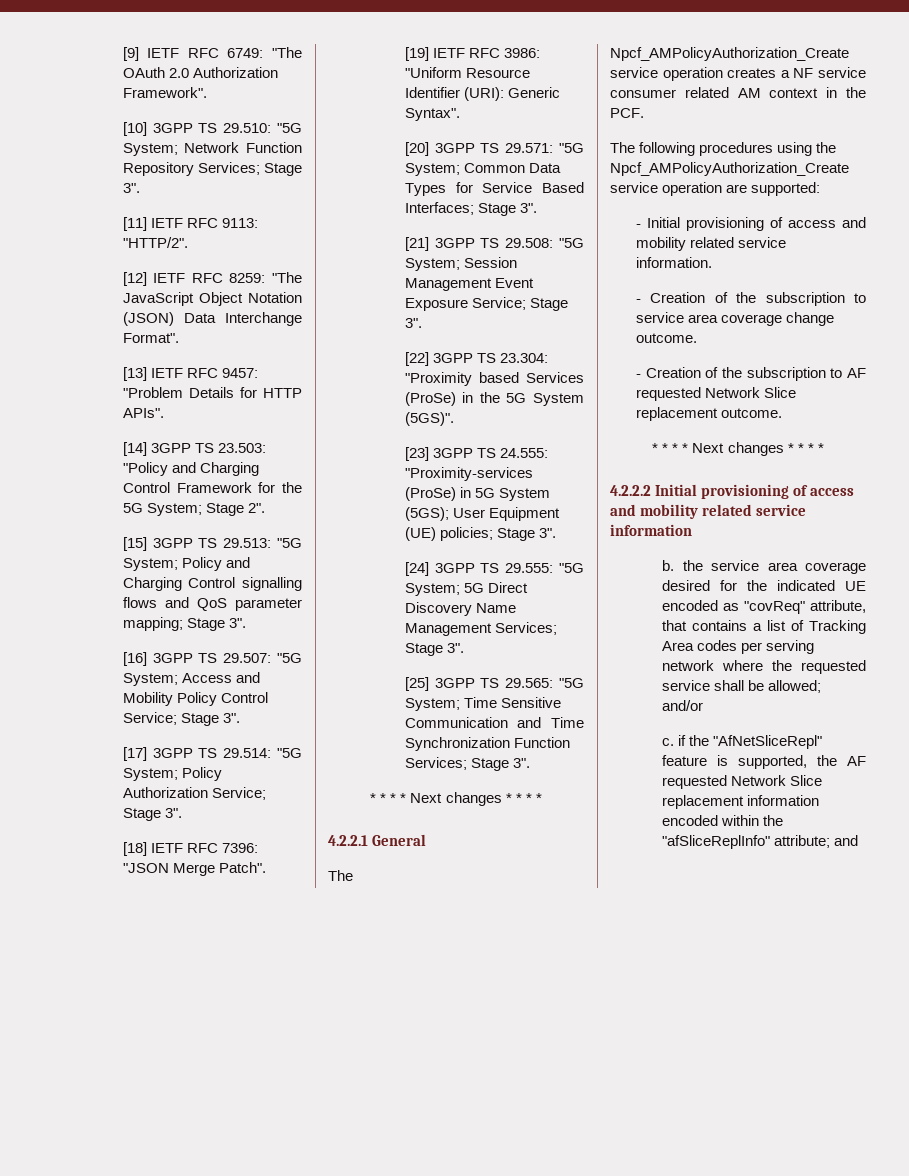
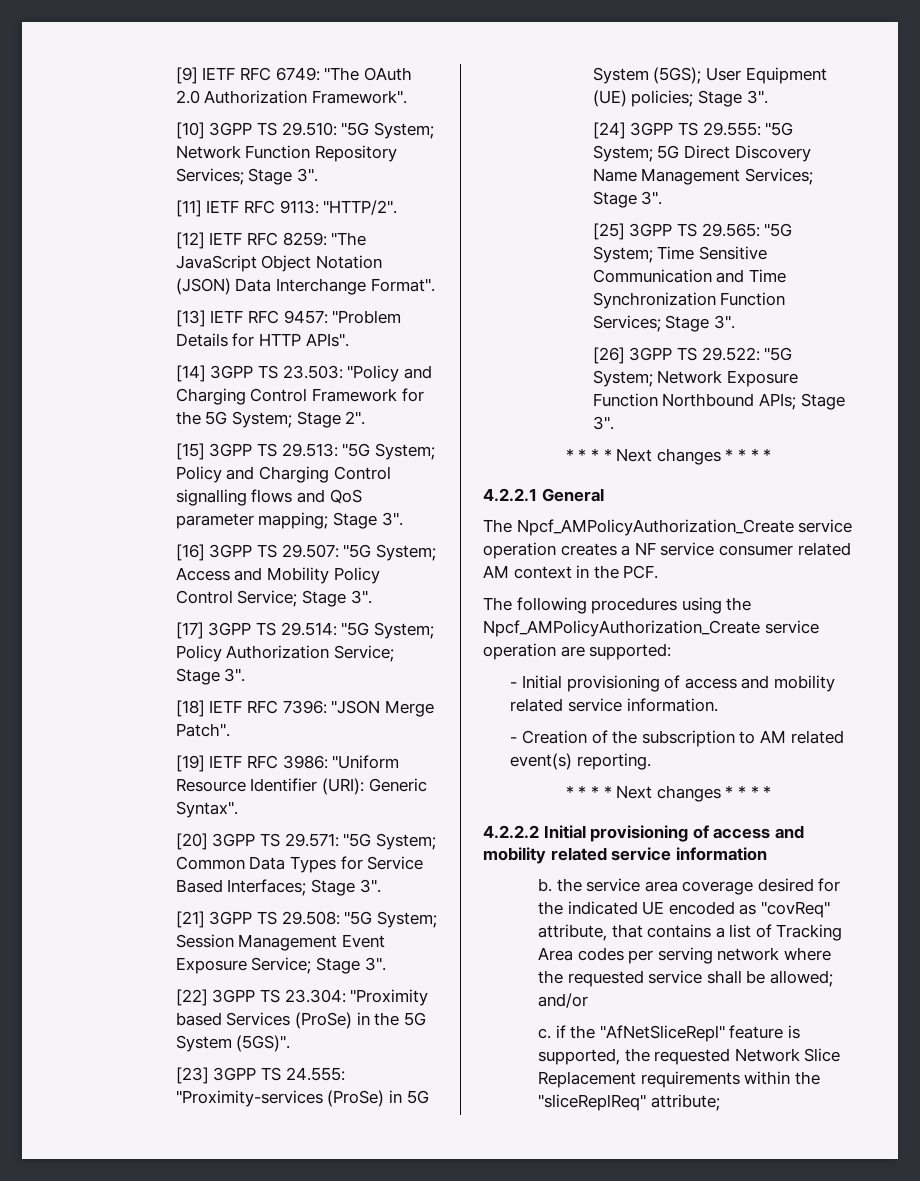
(530, 763) none -> [592,347,793,364] [592,370,799,387] [592,393,845,410] [592,416,614,430] // [26] 3GPP TS 29.522: "5G System; Network Exposure Function Northbound APIs; Stage 3".
[635,312,835,326] [635,333,697,343] [635,367,866,381] [635,387,797,401] [635,407,783,421] service area coverage change outcome. // - Creation of the subscription to AF requested Network Slice replacement outcome. -> [760,730,844,744] [510,753,652,770] AM related event(s) reporting.
[847,756,866,766] [661,775,823,789] [661,795,820,809] [661,815,784,826] [661,835,859,849] AF requested Network Slice replacement information encoded within the "afSliceReplInfo" attribute; and -> [654,1048,841,1065] [537,1071,820,1088] [537,1094,720,1111] requested Network Slice Replacement requirements within the "sliceReplReq" attribute;

